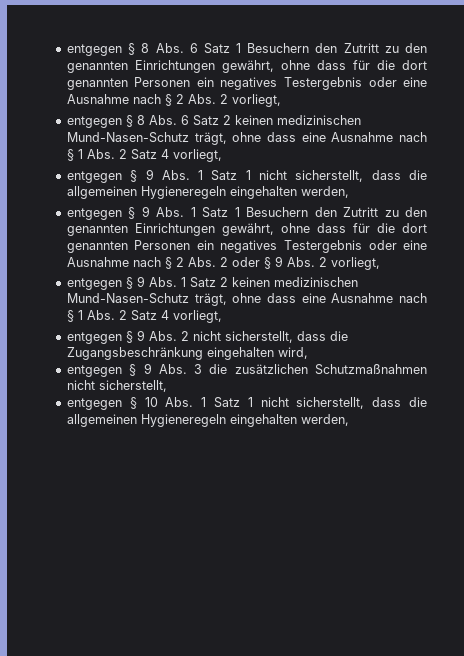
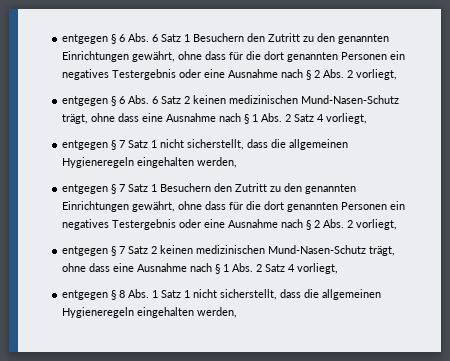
[66,43,150,56] entgegen § 8 -> [61,34,125,44] entgegen § 6
[136,115,145,125] 8 -> [118,96,125,104] 6
[145,169,204,180] 9 Abs. 1 -> [118,140,125,148] 7
[141,206,196,217] 9 Abs. 1 -> [118,184,125,192] 7
[231,256,380,270] [66,276,186,290] oder § 9 Abs. 2 vorliegt, // entgegen § 9 Abs. 1 -> [355,219,397,230] [61,246,125,256] vorliegt, // entgegen § 7
[136,330,348,343] [66,347,308,360] [66,363,427,377] [66,380,167,392] [66,397,158,410] 9 Abs. 2 nicht sicherstellt, dass die Zugangsbeschränkung eingehalten wird, // entgegen § 9 Abs. 3 die zusätzlichen Schutzmaßnahmen nicht sicherstellt, // entgegen § 10 -> [118,290,125,298] 8

